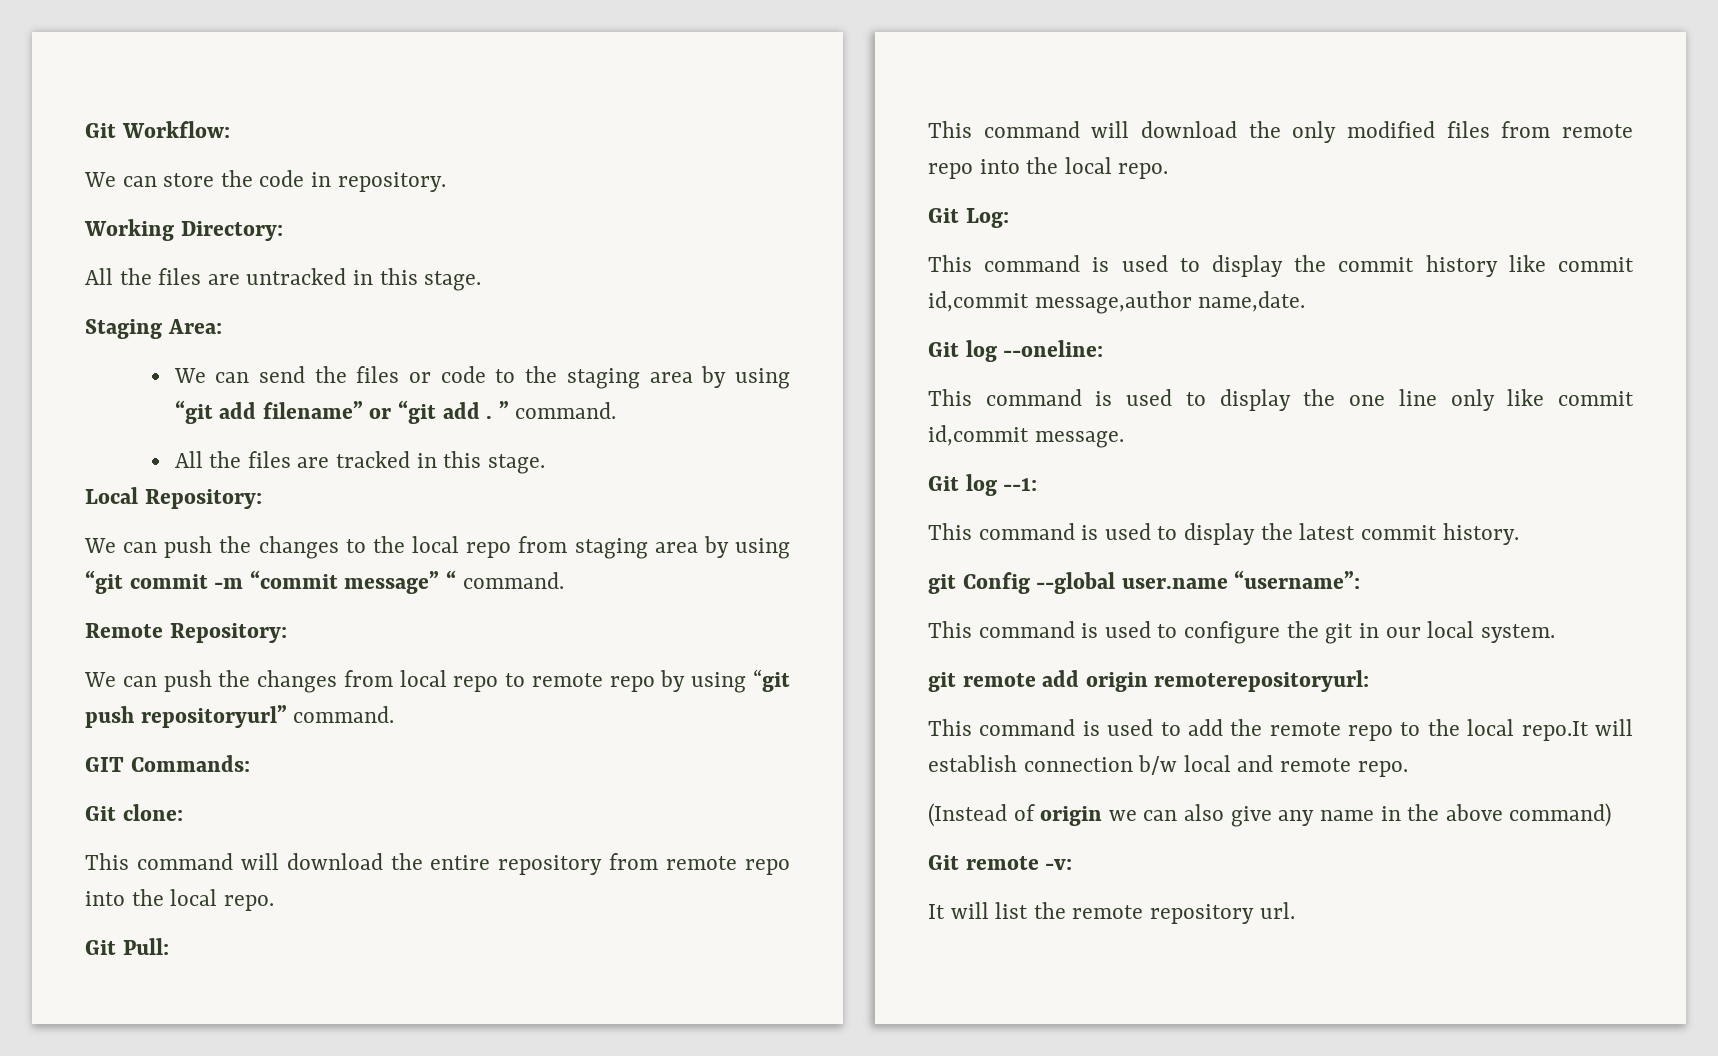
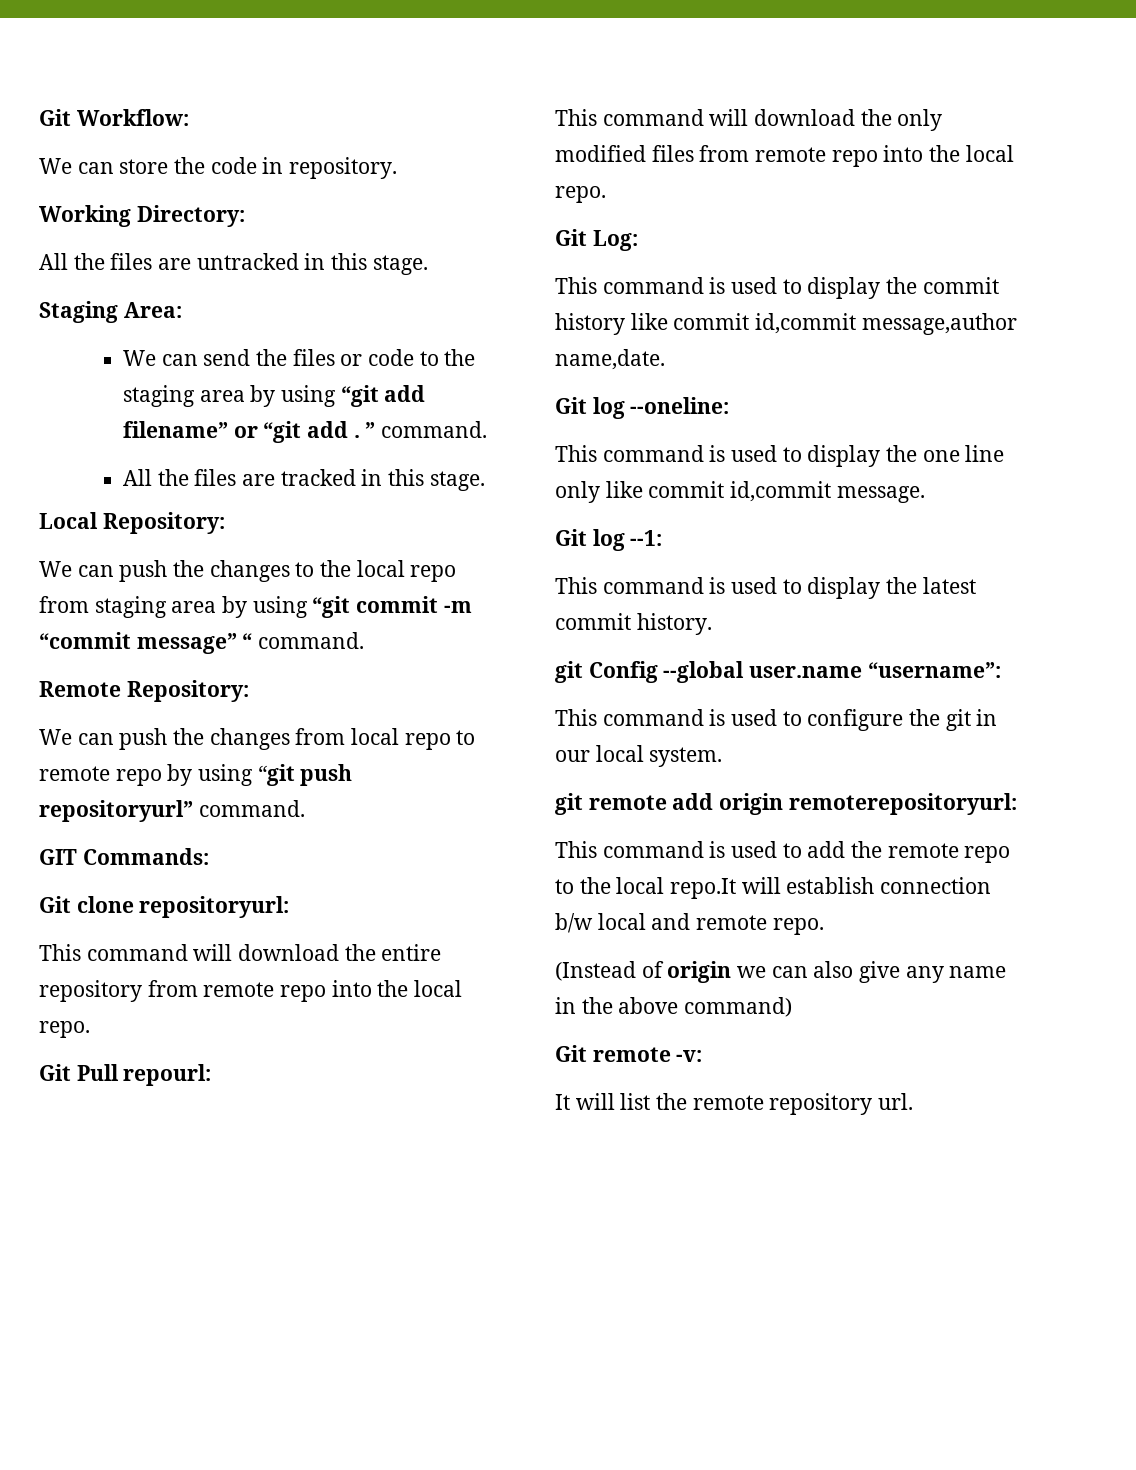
[122,804,183,821] clone: -> [76,896,290,918] clone repositoryurl:
[122,938,169,955] Pull: -> [76,1064,212,1086] Pull repourl:

